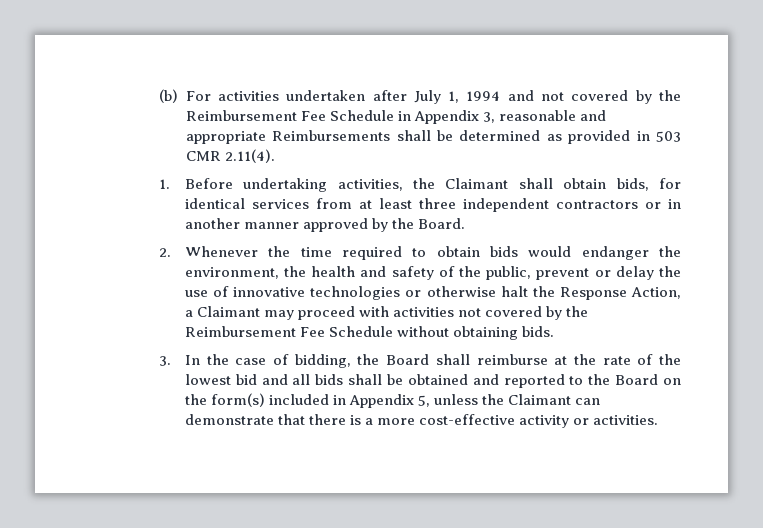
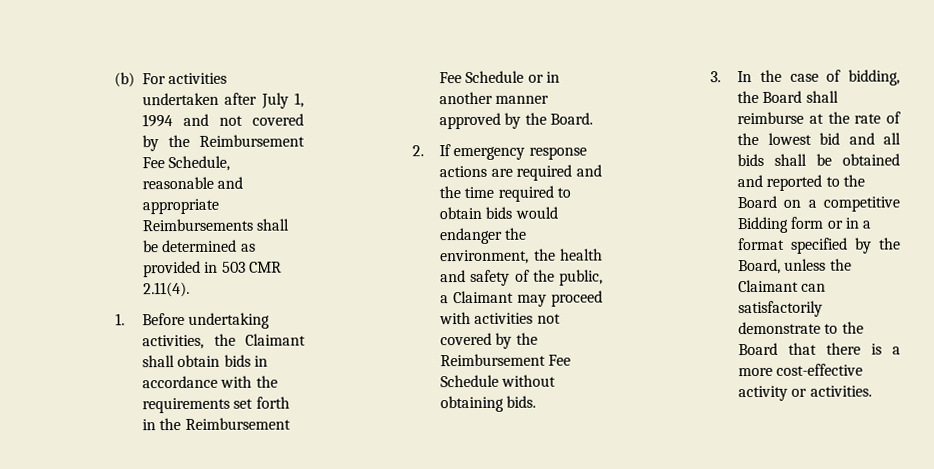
[329,110,495,124] Schedule in Appendix 3, -> [168,155,231,172] Schedule,
[616,178,682,191] [184,198,638,212] bids, for identical services from at least three independent contractors -> [223,354,269,367] [142,375,278,389] [142,396,290,414] [142,417,291,431] [439,70,525,84] bids in accordance with the requirements set forth in the Reimbursement Fee Schedule
[184,246,258,257] Whenever -> [439,144,587,161] [439,164,602,181] If emergency response actions are required and
[536,266,681,280] [184,286,682,300] prevent or delay the use of innovative technologies or otherwise halt the Response Action, -> (603, 277) none
[184,393,601,408] [184,414,274,425] the form(s) included in Appendix 5, unless the Claimant can demonstrate -> [807,196,900,212] [737,216,872,234] [738,237,901,254] [738,258,852,275] [738,279,827,293] [738,300,824,318] [738,321,864,335] [738,342,779,356] a competitive Bidding form or in a format specified by the Board, unless the Claimant can satisfactorily demonstrate to the Board

